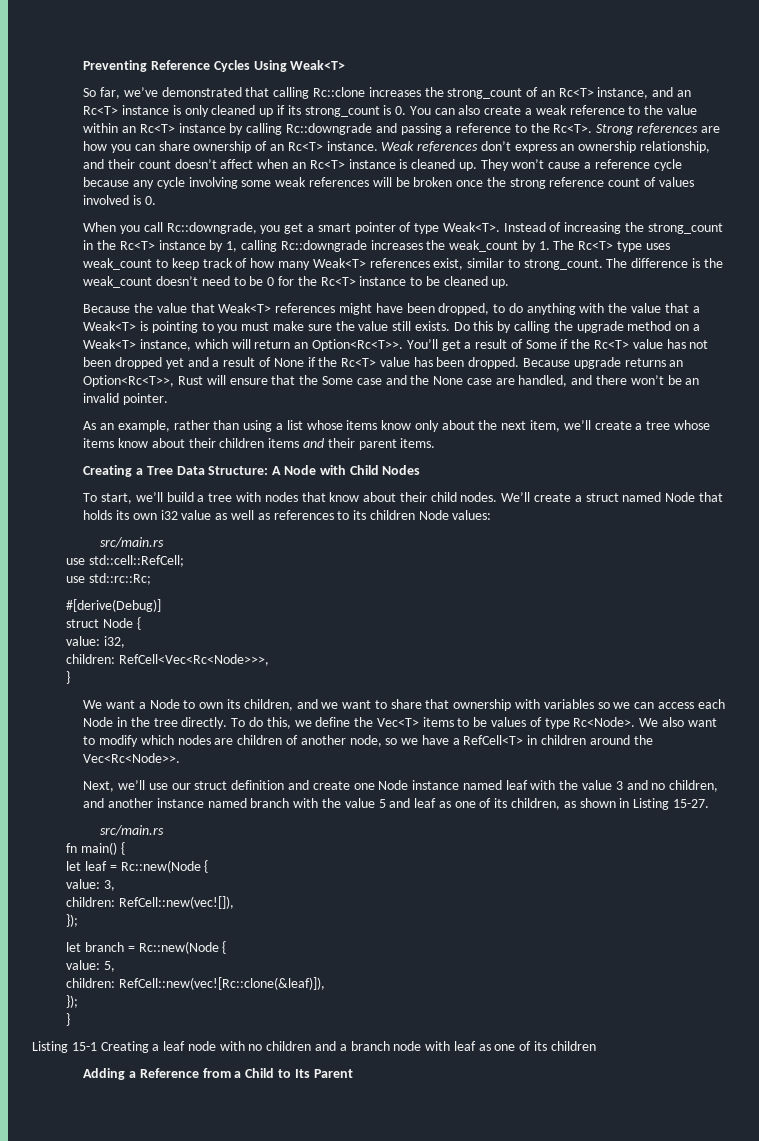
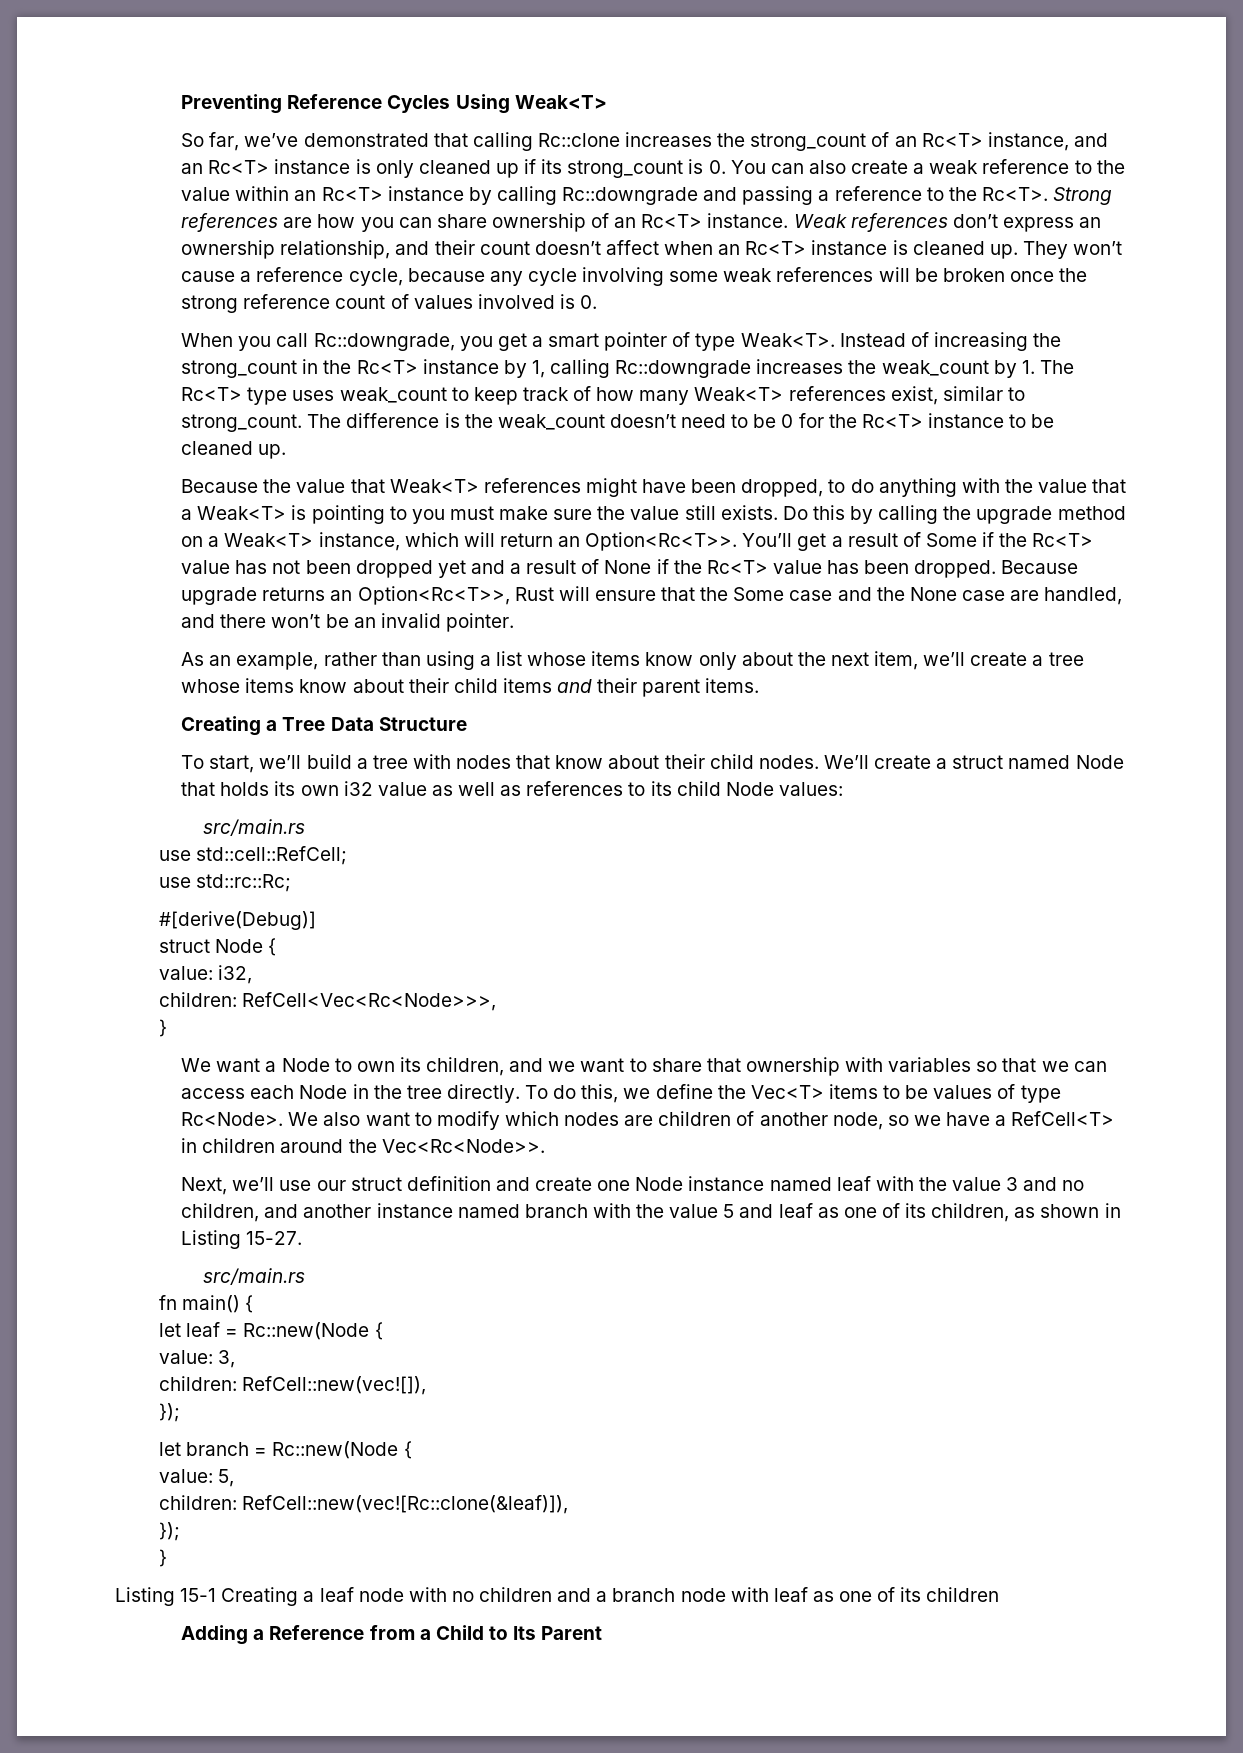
[653,159,682,171] cycle -> [348,268,403,286] cycle,
[219,438,265,448] children -> [453,678,498,693] child
[208,465,421,475] Structure: A Node with Child Nodes -> [378,717,467,731] Structure
[369,510,415,520] children -> [676,781,721,796] child
(610, 705) none -> [1002,1058,1037,1072] that

